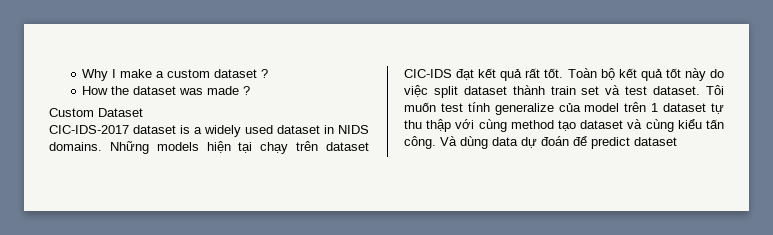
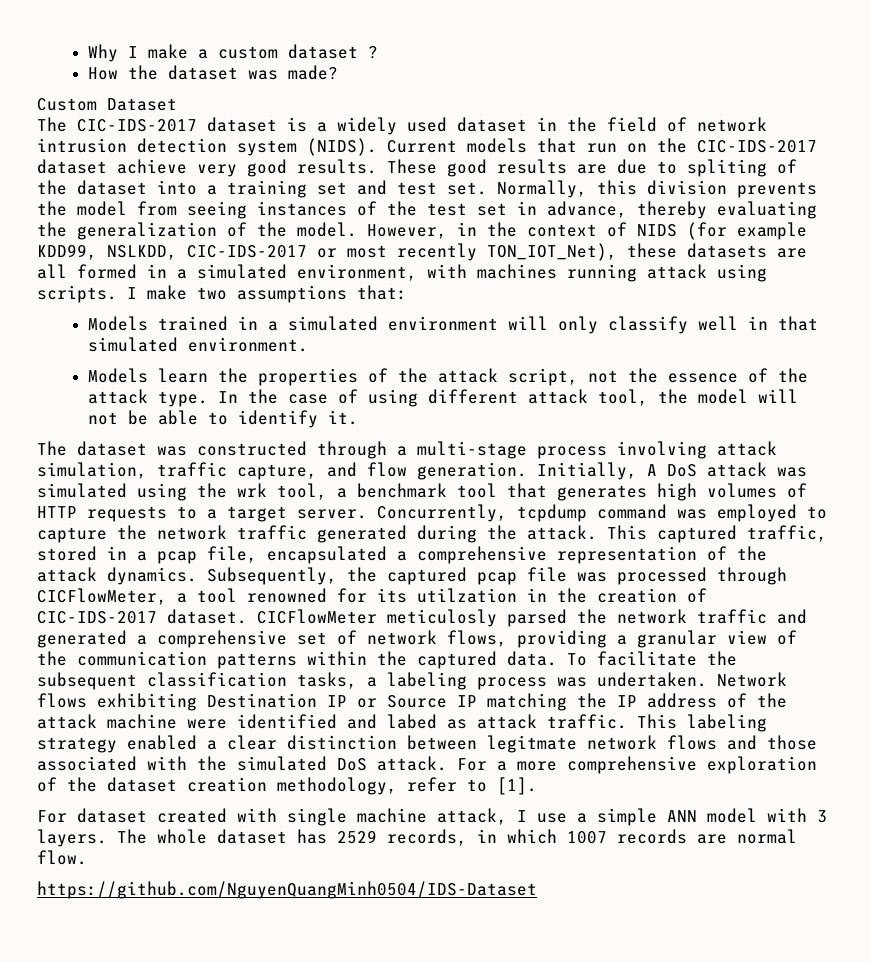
[207,86,251,95] made ? -> [288,65,339,80] made?
(143, 112) none -> [37,117,67,132] The
[338,125,369,134] [49,141,369,154] [404,68,724,81] [404,85,724,98] [404,102,724,115] [404,119,724,132] [404,136,677,149] NIDS domains. Những models hiện tại chạy trên dataset CIC-IDS đạt kết quả rất tốt. Toàn bộ kết quả tốt này do việc split dataset thành train set và test dataset. Tôi muốn test tính generalize của model trên 1 dataset tự thu thập với cùng method tạo dataset và cùng kiểu tấn công. Và dùng data dự đoán để predict dataset -> [567,117,767,132] [37,138,817,156] [37,159,797,177] [37,180,817,198] [37,201,817,219] [37,222,807,240] [37,243,807,261] [37,264,767,282] [37,285,407,303] [88,316,819,334] [88,337,309,352] [88,368,809,386] [88,389,799,407] [88,410,359,428] [37,441,777,459] [37,462,807,480] [37,483,807,501] [37,504,827,522] [37,525,827,543] [37,546,767,564] [37,567,787,585] [37,588,707,605] [37,609,807,627] [37,630,797,648] [37,651,737,669] [37,672,787,690] [37,693,787,711] [37,714,767,732] [37,735,817,753] [37,756,817,774] [37,777,537,795] [37,808,827,826] [37,829,797,847] [37,850,87,865] [37,881,537,899] the field of network intrusion detection system (NIDS). Current models that run on the CIC-IDS-2017 dataset achieve very good results. These good results are due to spliting of the dataset into a training set and test set. Normally, this division prevents the model from seeing instances of the test set in advance, thereby evaluating the generalization of the model. However, in the context of NIDS (for example KDD99, NSLKDD, CIC-IDS-2017 or most recently TON_IOT_Net), these datasets are all formed in a simulated environment, with machines running attack using scripts. I make two assumptions that: // Models trained in a simulated environment will only classify well in that simulated environment. // Models learn the properties of the attack script, not the essence of the attack type. In the case of using different attack tool, the model will not be able to identify it. // The dataset was constructed through a multi-stage process involving attack simulation, traffic capture, and flow generation. Initially, A DoS attack was simulated using the wrk tool, a benchmark tool that generates high volumes of HTTP requests to a target server. Concurrently, tcpdump command was employed to capture the network traffic generated during the attack. This captured traffic, stored in a pcap file, encapsulated a comprehensive representation of the attack dynamics. Subsequently, the captured pcap file was processed through CICFlowMeter, a tool renowned for its utilzation in the creation of CIC-IDS-2017 dataset. CICFlowMeter meticulosly parsed the network traffic and generated a comprehensive set of network flows, providing a granular view of the communication patterns within the captured data. To facilitate the subsequent classification tasks, a labeling process was undertaken. Network flows exhibiting Destination IP or Source IP matching the IP address of the attack machine were identified and labed as attack traffic. This labeling strategy enabled a clear distinction between legitmate network flows and those associated with the simulated DoS attack. For a more comprehensive exploration of the dataset creation methodology, refer to [1]. // For dataset created with single machine attack, I use a simple ANN model with 3 layers. The whole dataset has 2529 records, in which 1007 records are normal flow. // https://github.com/NguyenQuangMinh0504/IDS-Dataset

